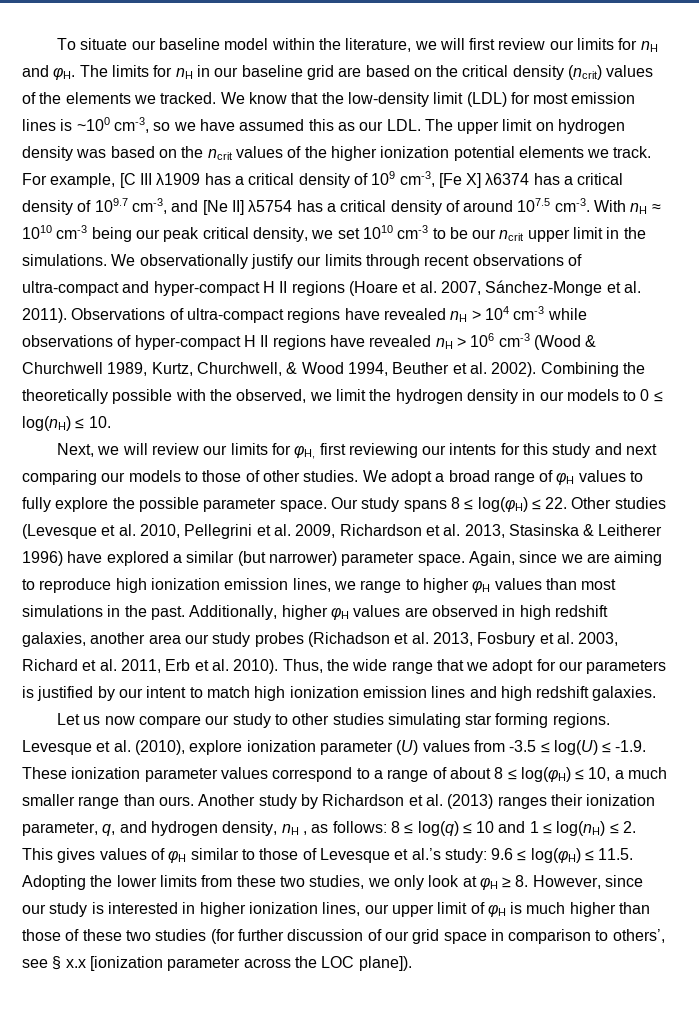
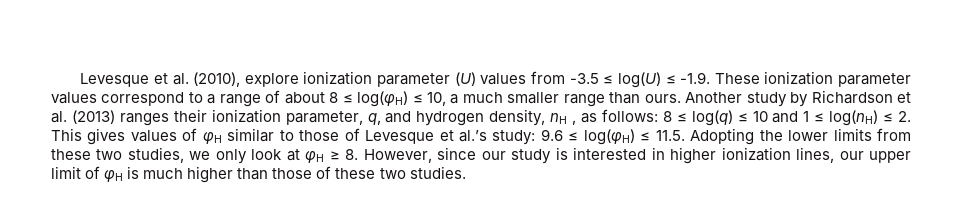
[56,38,658,52] [22,65,654,80] [22,92,636,107] [22,117,626,134] [22,146,652,161] [22,171,624,188] [22,198,661,215] [22,225,646,242] [22,254,582,269] [22,280,641,296] [22,306,587,323] [22,333,597,350] [22,362,645,377] [22,389,663,404] [22,416,111,431] [56,443,658,459] [22,470,644,485] [22,497,666,512] [22,524,663,539] [22,551,663,566] [22,578,617,593] [22,605,608,620] [22,632,619,647] [22,659,667,674] [22,686,657,701] [56,713,610,728] To situate our baseline model within the literature, we will first review our limits for nH and φH. The limits for nH in our baseline grid are based on the critical density (ncrit) values of the elements we tracked. We know that the low-density limit (LDL) for most emission lines is ~100 cm-3, so we have assumed this as our LDL. The upper limit on hydrogen density was based on the ncrit values of the higher ionization potential elements we track. For example, [C III λ1909 has a critical density of 109 cm-3, [Fe X] λ6374 has a critical density of 109.7 cm-3, and [Ne II] λ5754 has a critical density of around 107.5 cm-3. With nH ≈ 1010 cm-3 being our peak critical density, we set 1010 cm-3 to be our ncrit upper limit in the simulations. We observationally justify our limits through recent observations of ultra-compact and hyper-compact H II regions (Hoare et al. 2007, Sánchez-Monge et al. 2011). Observations of ultra-compact regions have revealed nH > 104 cm-3 while observations of hyper-compact H II regions have revealed nH > 106 cm-3 (Wood & Churchwell 1989, Kurtz, Churchwell, & Wood 1994, Beuther et al. 2002). Combining the theoretically possible with the observed, we limit the hydrogen density in our models to 0 ≤ log(nH) ≤ 10. // Next, we will review our limits for φH, first reviewing our intents for this study and next comparing our models to those of other studies. We adopt a broad range of φH values to fully explore the possible parameter space. Our study spans 8 ≤ log(φH) ≤ 22. Other studies (Levesque et al. 2010, Pellegrini et al. 2009, Richardson et al. 2013, Stasinska & Leitherer 1996) have explored a similar (but narrower) parameter space. Again, since we are aiming to reproduce high ionization emission lines, we range to higher φH values than most simulations in the past. Additionally, higher φH values are observed in high redshift galaxies, another area our study probes (Richadson et al. 2013, Fosbury et al. 2003, Richard et al. 2011, Erb et al. 2010). Thus, the wide range that we adopt for our parameters is justified by our intent to match high ionization emission lines and high redshift galaxies. // Let us now compare our study to other studies simulating star forming regions. -> (80, 80) none
[155,929,665,944] [22,956,412,971] studies (for further discussion of our grid space in comparison to others’, see § x.x [ionization parameter across the LOC plane]). -> [409,166,466,179] studies.

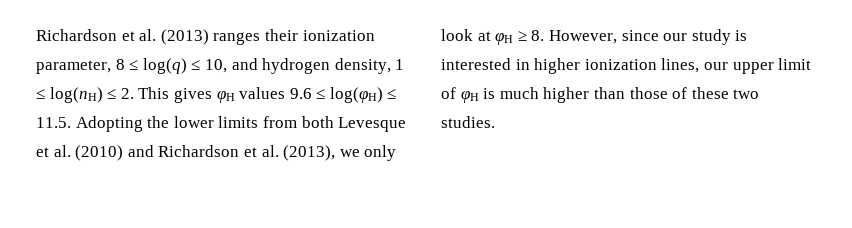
[80,71,911,88] [51,90,809,107] Levesque et al. (2010), explore ionization parameter (U) values from -3.5 ≤ log(U) ≤ -1.9. These ionization parameter values correspond to a range of about 8 ≤ log(φH) ≤ 10, a much smaller range than ours. Another study by -> (36, 35) none
[367,109,799,126] q, and hydrogen density, nH , as follows: 8 ≤ log(q) ≤ 10 and -> [115,58,391,74] 8 ≤ log(q) ≤ 10, and hydrogen density,
[130,128,536,145] values of φH similar to those of Levesque et al.’s study: -> [216,87,286,103] φH values
[51,147,184,163] these two studies, -> [301,116,407,132] [36,145,336,161] both Levesque et al. (2010) and Richardson et al. (2013),

